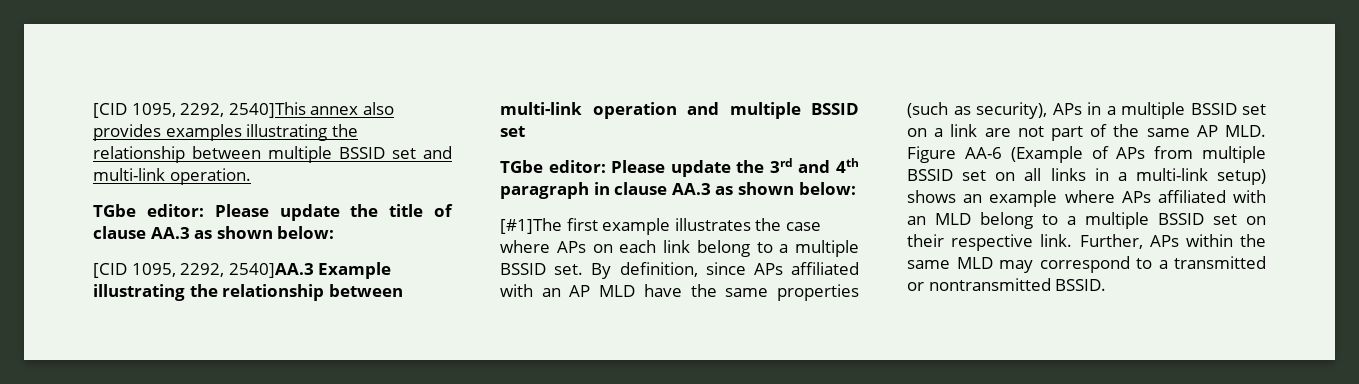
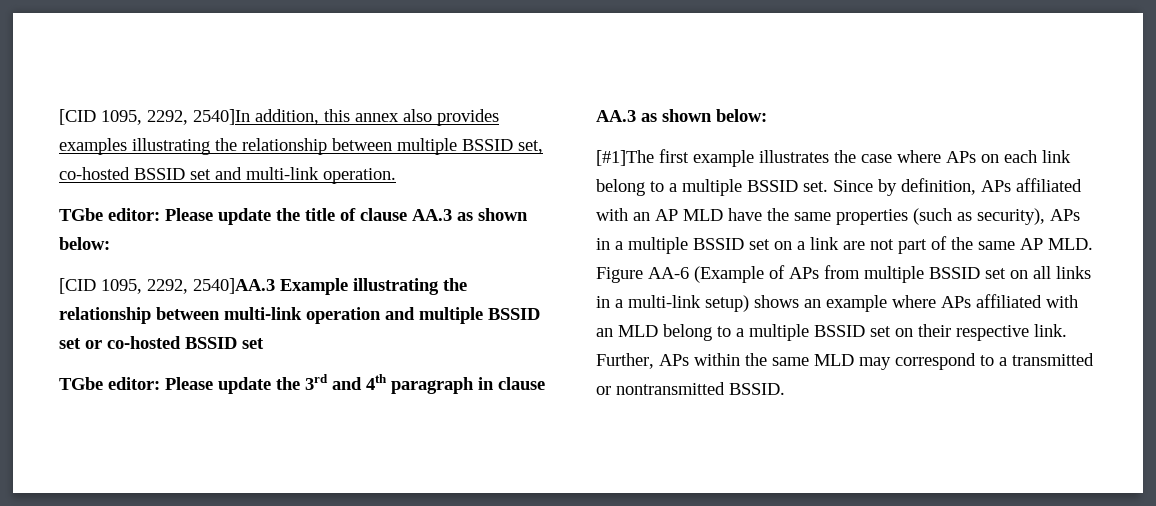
[93,102,306,118] [CID 1095, 2292, 2540]This -> [59,109,350,125] [CID 1095, 2292, 2540]In addition, this
(385, 153) none -> [518,140,543,154] [59,167,185,180] set, co-hosted BSSID
(525, 131) none -> [85,336,264,349] or co-hosted BSSID set
[591,262,746,279] By definition, since -> [833,178,976,196] Since by definition,

